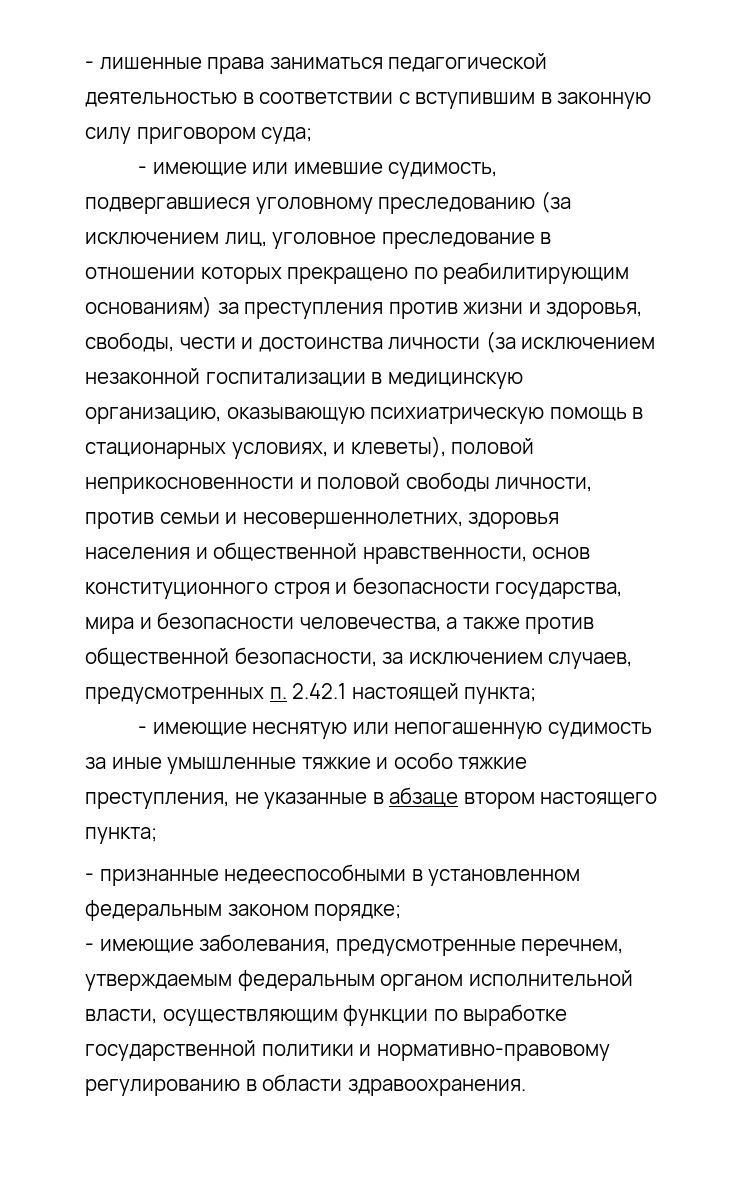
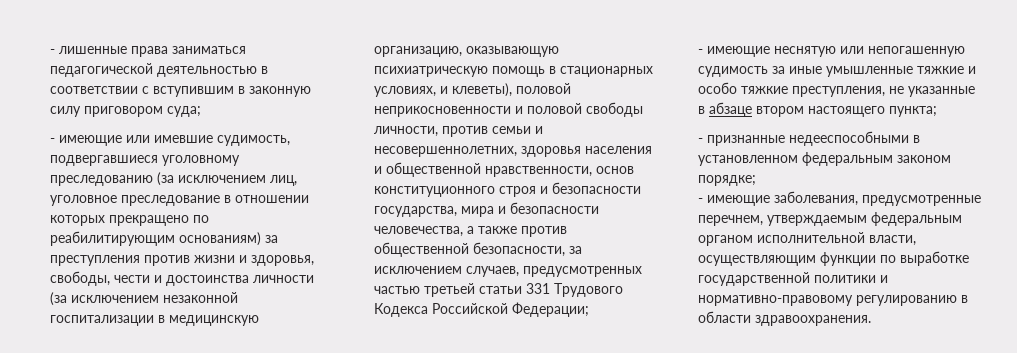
[269,683,537,704] п. 2.42.1 настоящей пункта; -> [374,283,623,297] [374,302,589,317] частью третьей статьи 331 Трудового Кодекса Российской Федерации;

